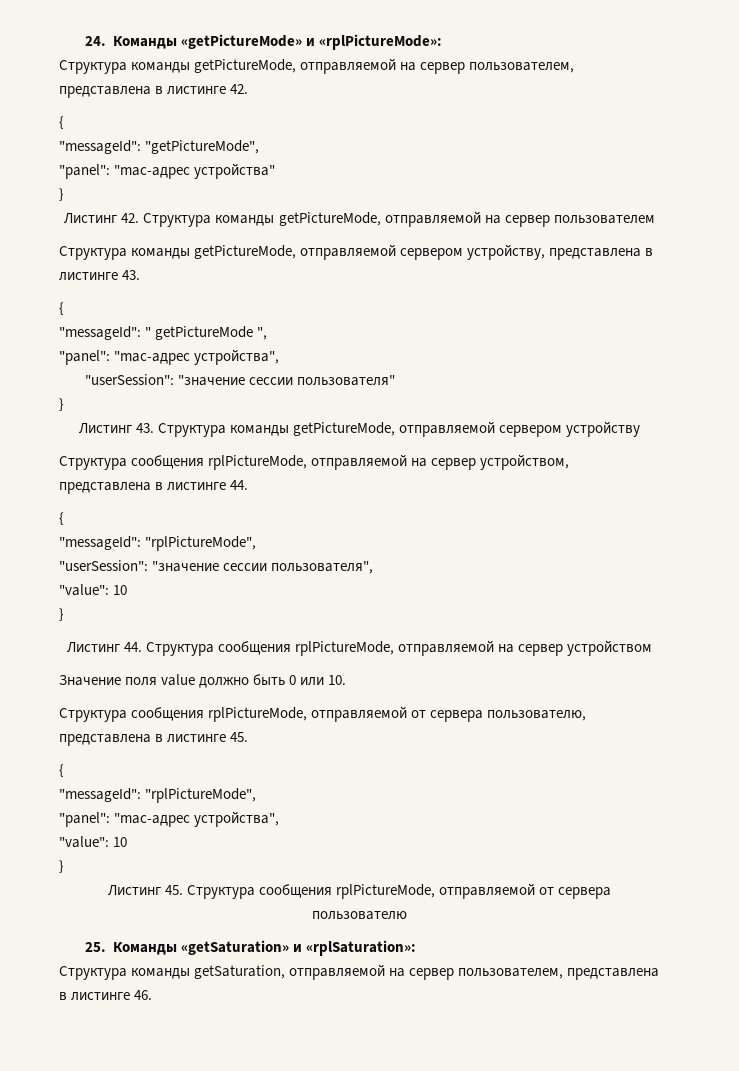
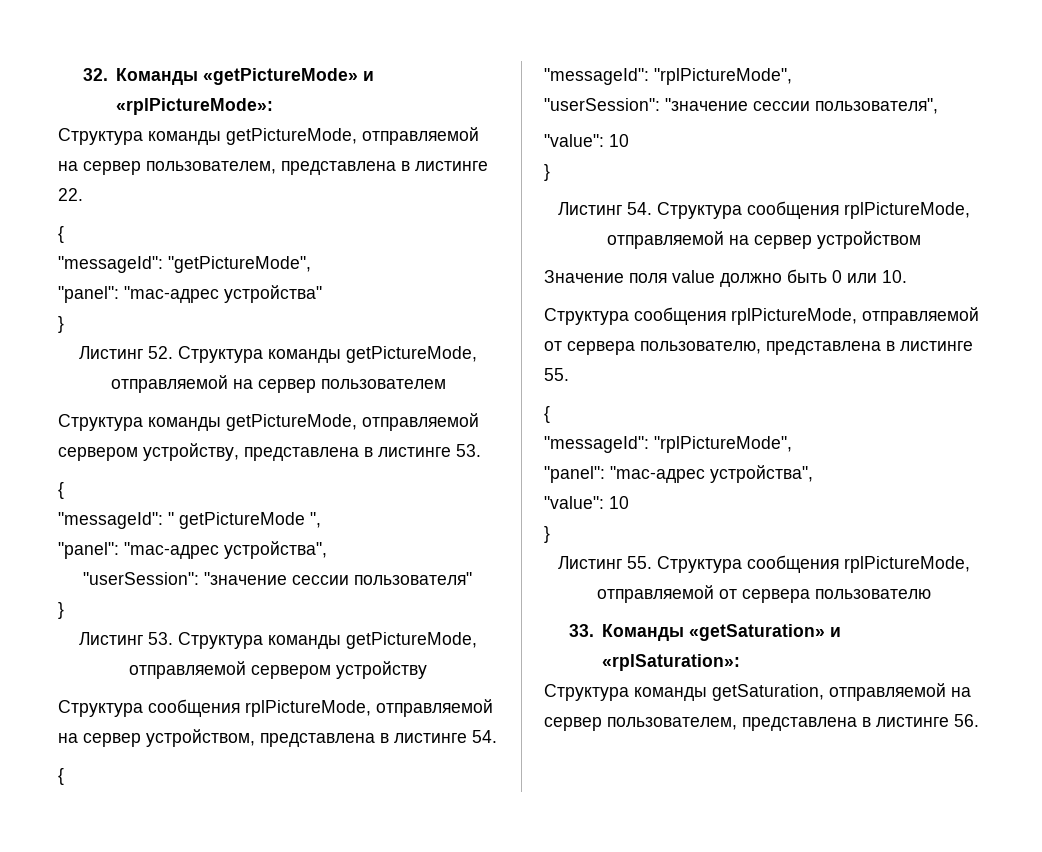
[84,36,106,46] 24. -> [82,68,108,81] 32.
[230,84,249,94] 42. -> [58,188,83,201] 22.
[121,213,140,223] 42. -> [148,346,173,359] 52.
[122,270,141,280] 43. -> [456,444,481,457] 53.
[135,423,154,433] 43. -> [148,632,173,645] 53.
[230,480,249,490] 44. -> [472,730,497,743] 54.
[123,642,142,652] 44. -> [627,202,652,215] 54.
[230,732,249,742] 45. -> [544,368,569,381] 55.
[164,885,183,895] 45. -> [627,556,652,569] 55.
[84,942,106,952] 25. -> [568,624,594,637] 33.
[134,990,153,1000] 46. -> [954,714,979,727] 56.

